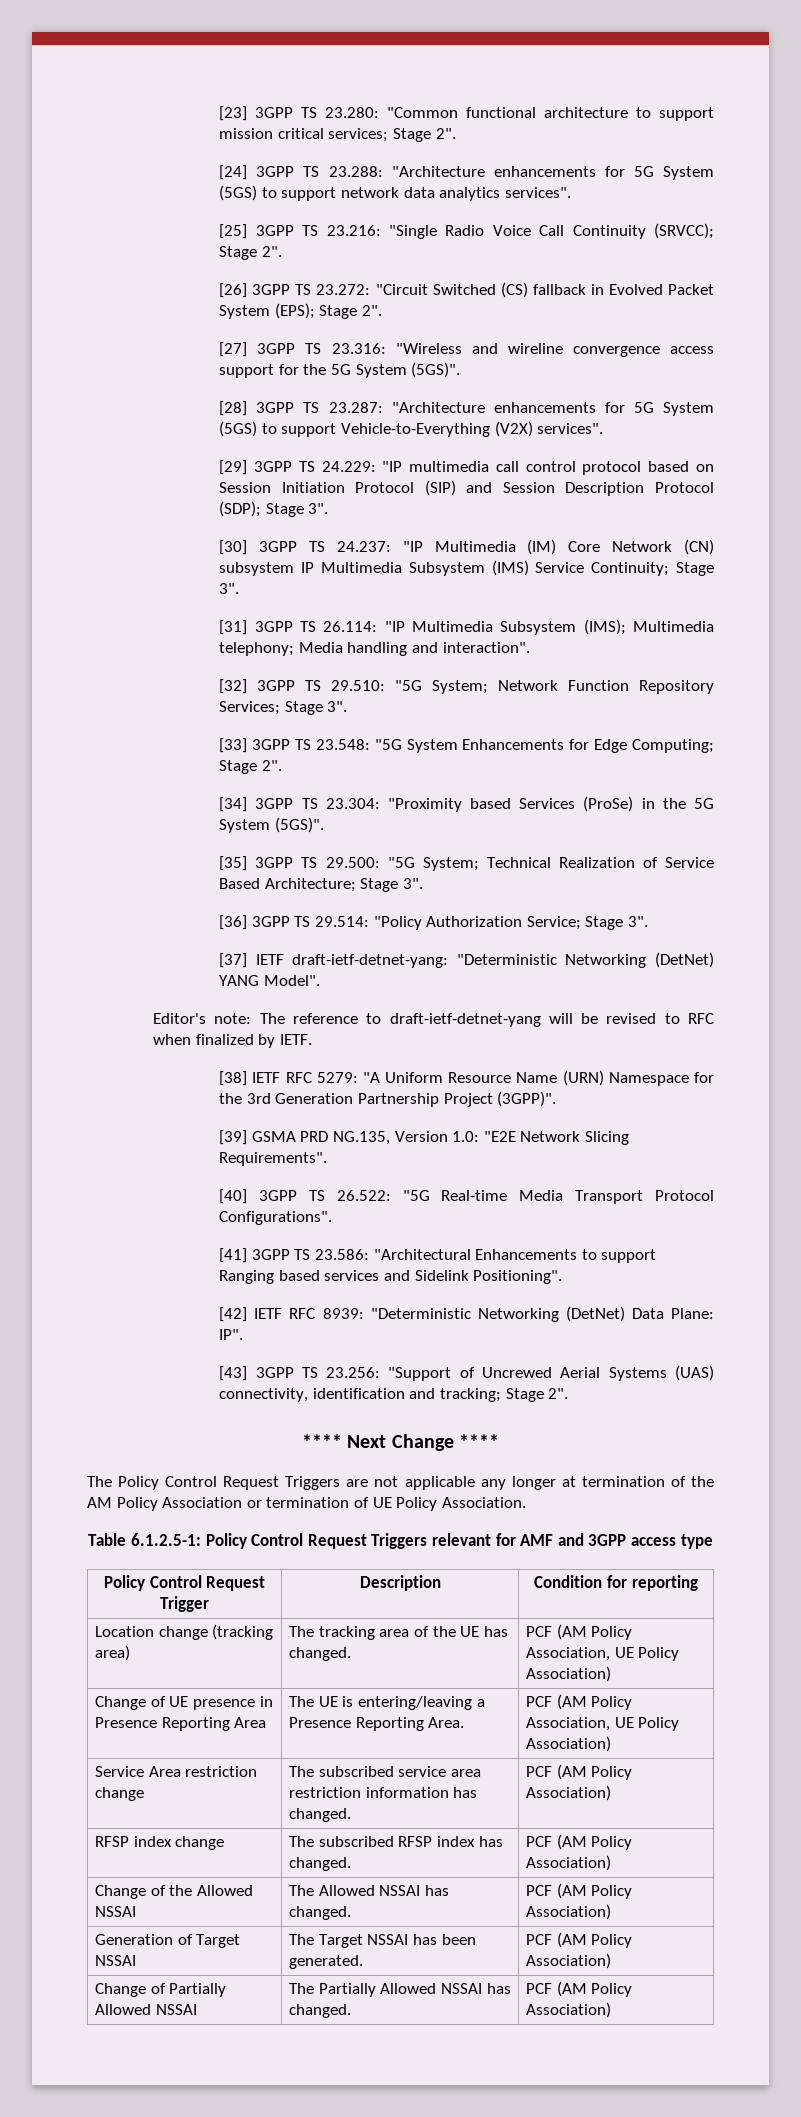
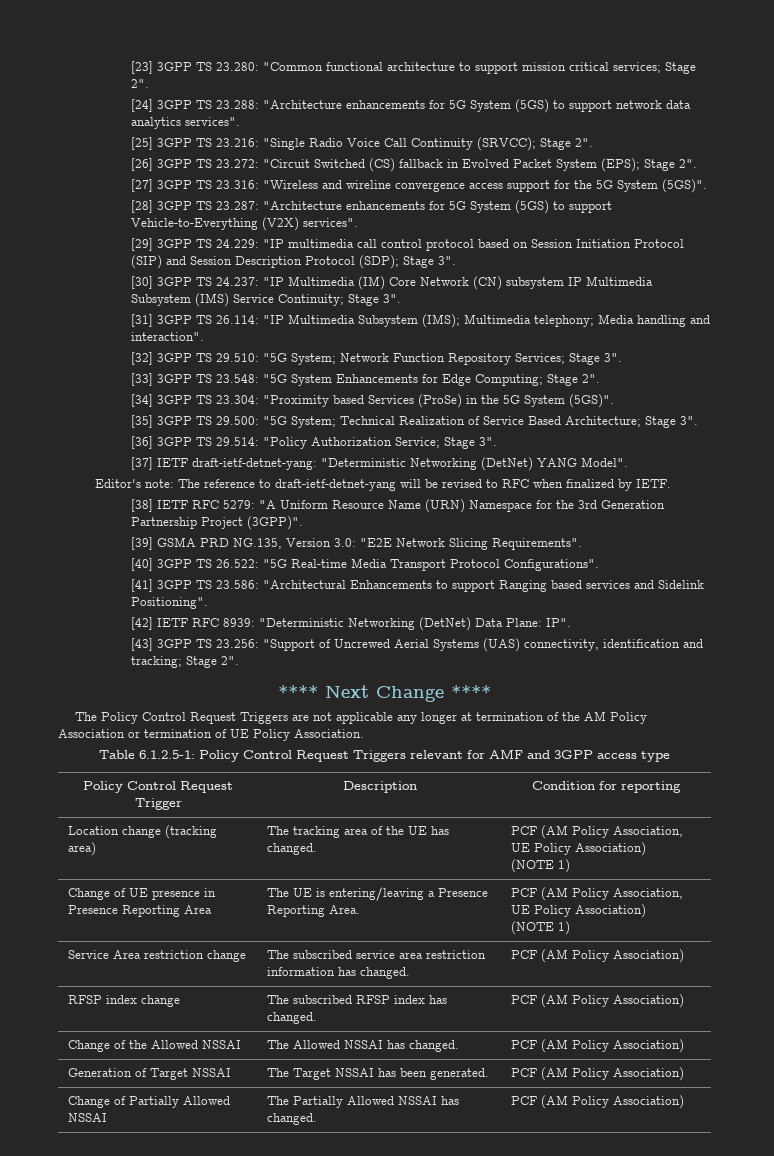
[452,1131,480,1142] 1.0: -> [334,538,357,547] 3.0:
(612, 1674) none -> [510,859,570,873] // (NOTE 1)
(612, 1744) none -> [510,921,570,935] // (NOTE 1)

